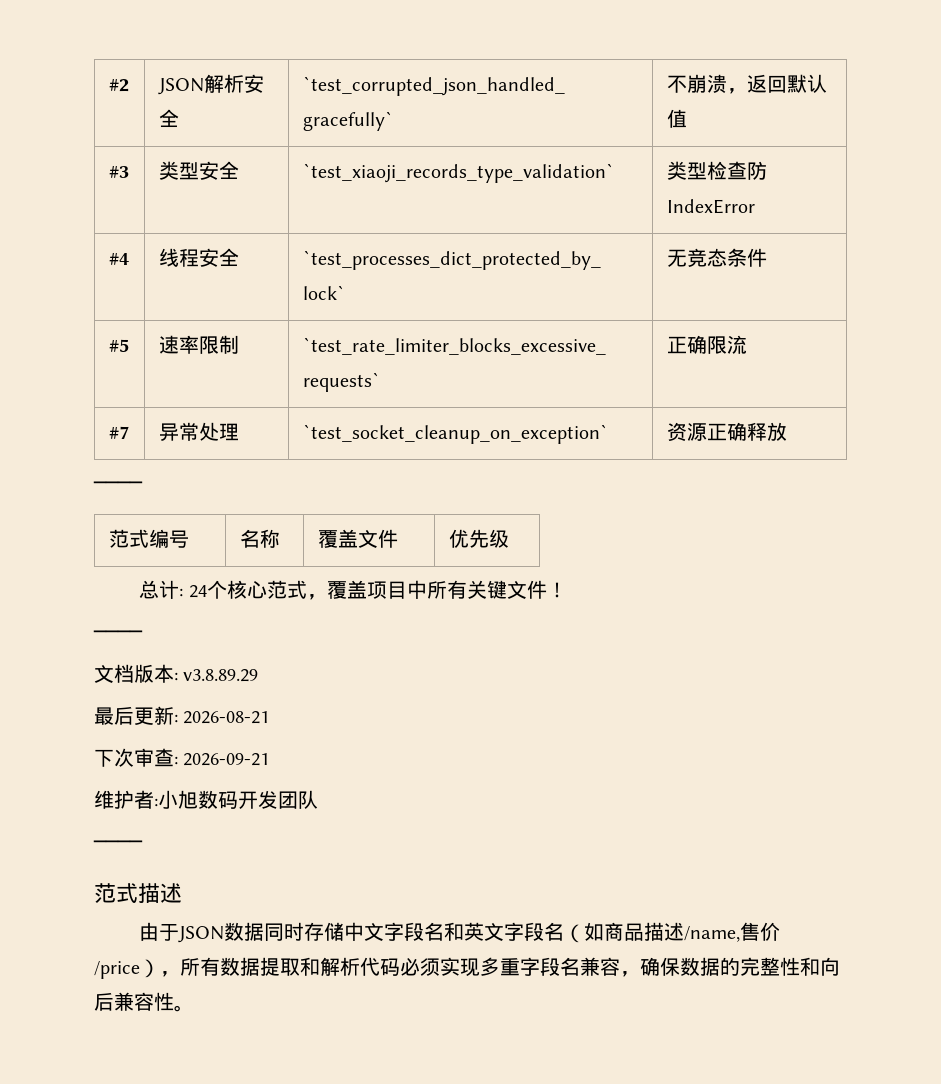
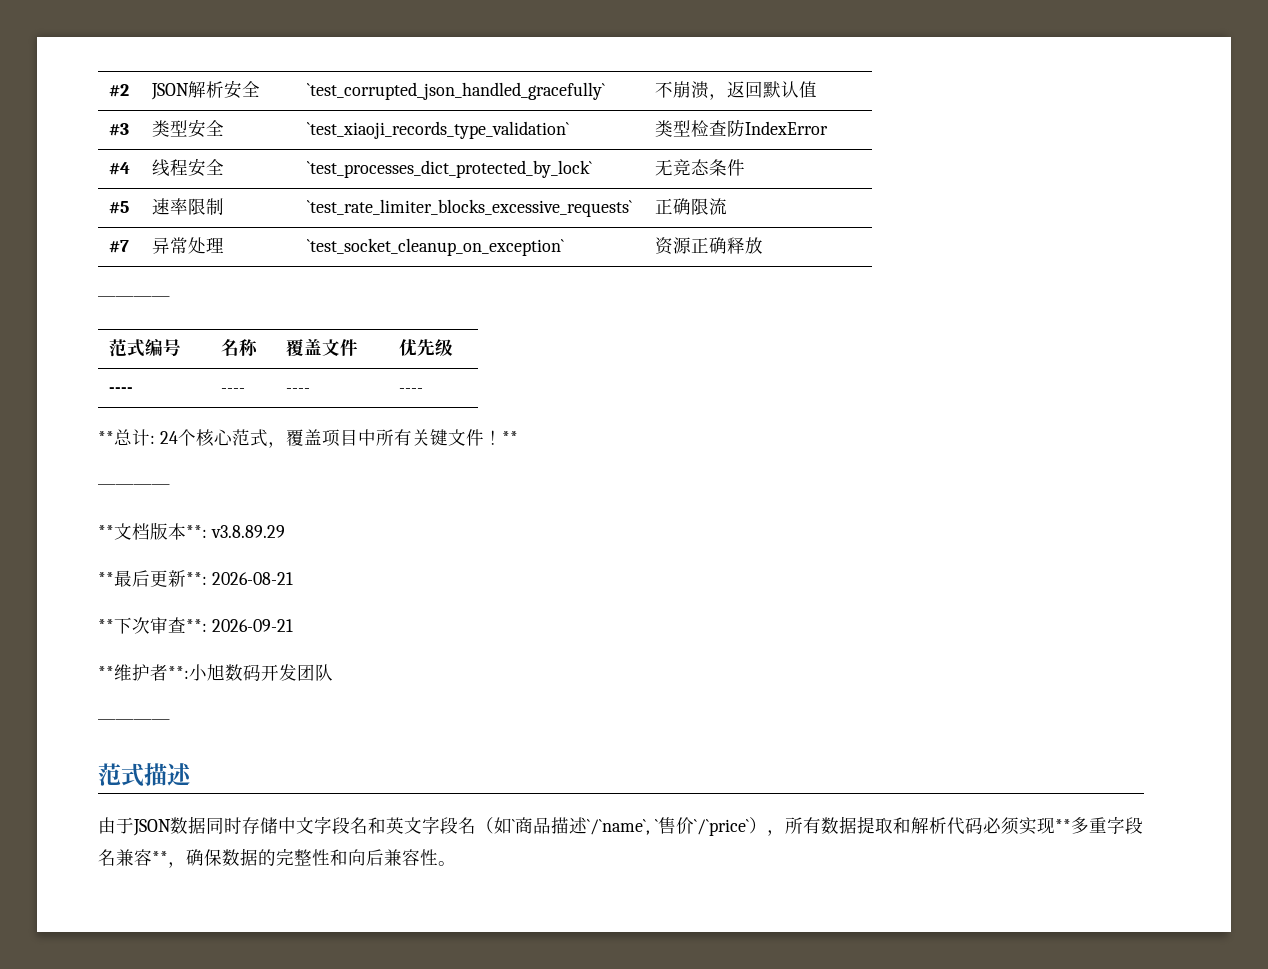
(509, 538) // -> [108,387,133,393] [220,388,245,393] [285,388,310,393] [398,388,423,393] [98,431,114,444] // ---- | ---- | ---- | ---- // **
[93,630,143,639] // ──── // -> [501,431,518,444] [98,484,170,491] [98,525,114,538] ** // ──── // **
[174,672,178,681] : -> [186,525,207,538] **:
(259, 675) none -> [98,572,114,585] **
[174,714,178,723] : -> [186,572,207,585] **:
(270, 717) none -> [98,619,114,632] **
[174,756,178,765] : -> [186,619,207,632] **:
[94,790,158,809] 维护者: -> [98,664,189,681] **维护者**:
(605, 931) none -> [512,819,515,832] `
[684,922,781,942] [94,961,140,979] /name,售价/price -> [587,817,749,836] `/`name`, `售价`/`price`
(480, 967) none -> [1054,819,1071,832] **
(620, 966) none -> [152,851,168,864] **

